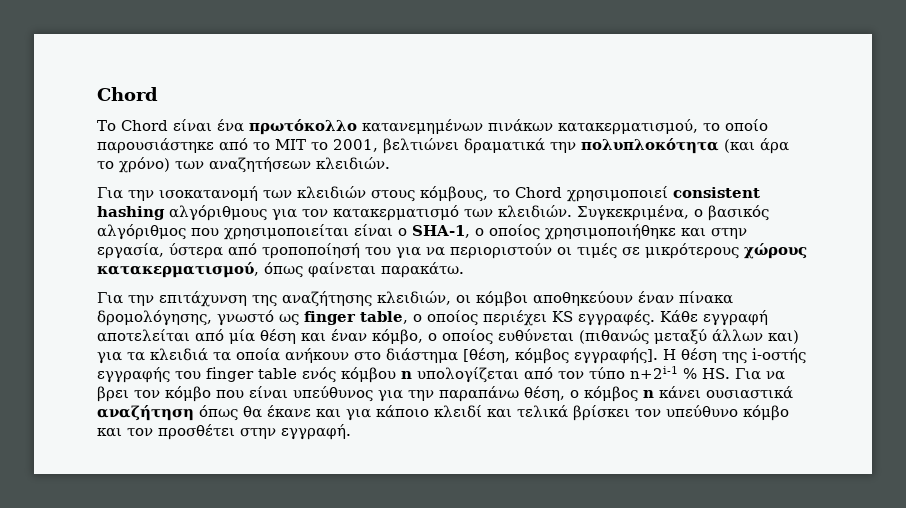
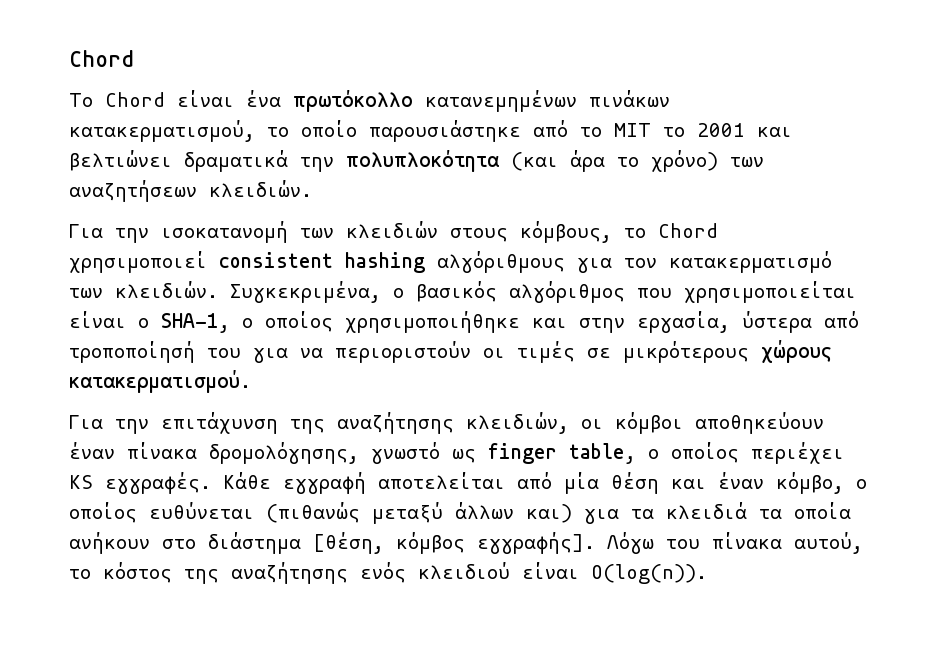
[333,139,378,152] 2001, -> [697,123,792,137] 2001 και
[97,262,464,278] κατακερματισμού, όπως φαίνεται παρακάτω. -> [69,370,251,393] κατακερματισμού.
[663,348,806,364] [97,366,785,383] [97,386,793,402] [97,405,789,421] [97,424,351,440] Η θέση της i-οστής εγγραφής του finger table ενός κόμβου n υπολογίζεται από τον τύπο n+2i-1 % HS. Για να βρει τον κόμβο που είναι υπεύθυνος για την παραπάνω θέση, ο κόμβος n κάνει ουσιαστικά αναζήτηση όπως θα έκανε και για κάποιο κλειδί και τελικά βρίσκει τον υπεύθυνο κόμβο και τον προσθέτει στην εγγραφή. -> [607,532,863,554] [69,562,707,584] Λόγω του πίνακα αυτού, το κόστος της αναζήτησης ενός κλειδιού είναι O(log(n)).

